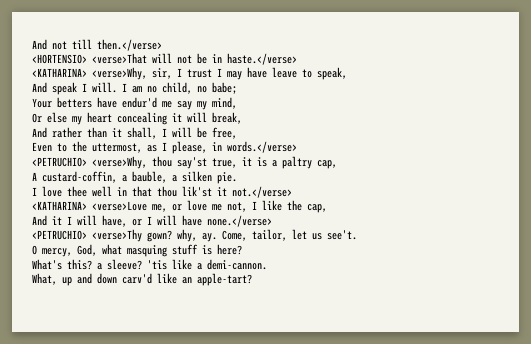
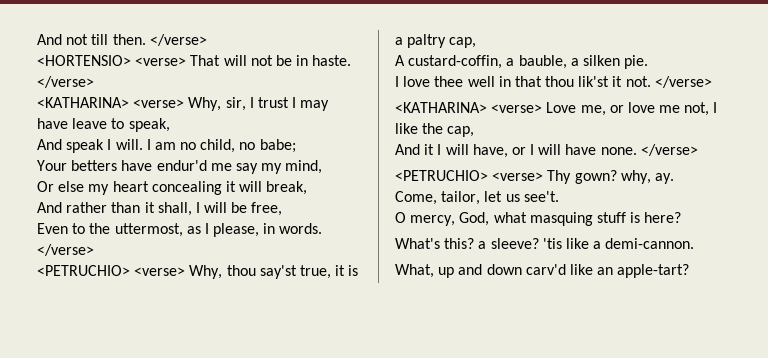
[97,39,162,51] then.</verse> -> [112,34,207,46] then. </verse>
[92,53,147,64] <verse>That -> [135,55,221,66] <verse> That
[227,53,297,65] [32,67,147,80] haste.</verse> // <KATHARINA> <verse>Why, -> [312,55,352,66] [37,76,94,88] [37,97,222,111] haste. </verse> // <KATHARINA> <verse> Why,
[227,141,297,153] [32,156,147,169] words.</verse> // <PETRUCHIO> <verse>Why, -> [279,223,323,234] [37,244,94,256] [37,265,223,279] words. </verse> // <PETRUCHIO> <verse> Why,
[232,186,292,198] [32,201,147,211] not.</verse> // <KATHARINA> <verse>Love -> [625,76,712,88] [395,102,577,113] not. </verse> // <KATHARINA> <verse> Love
[207,215,272,227] [32,229,142,242] none.</verse> // <PETRUCHIO> <verse>Thy -> [600,144,698,156] [395,170,572,184] none. </verse> // <PETRUCHIO> <verse> Thy

